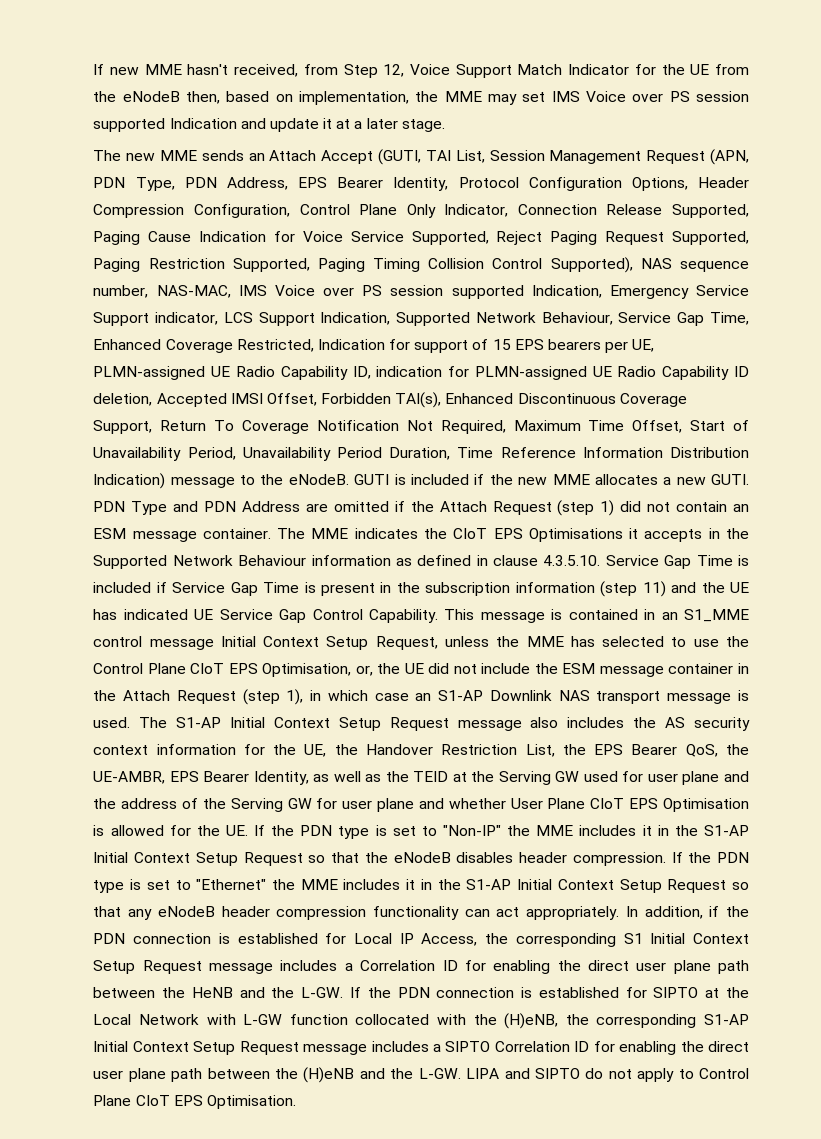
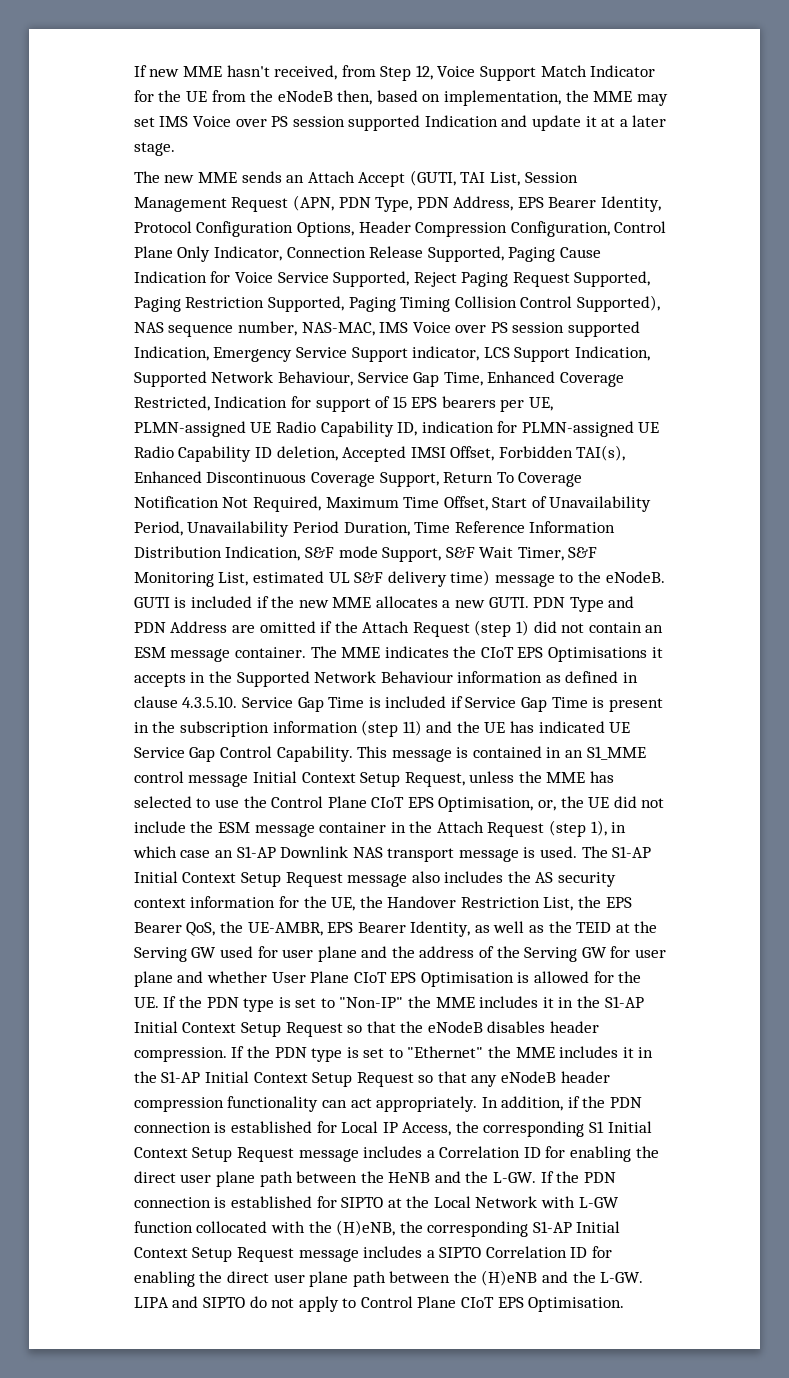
[93,473,166,489] Indication) -> [225,546,598,562] [133,570,491,587] Indication, S&F mode Support, S&F Wait Timer, S&F Monitoring List, estimated UL S&F delivery time)

